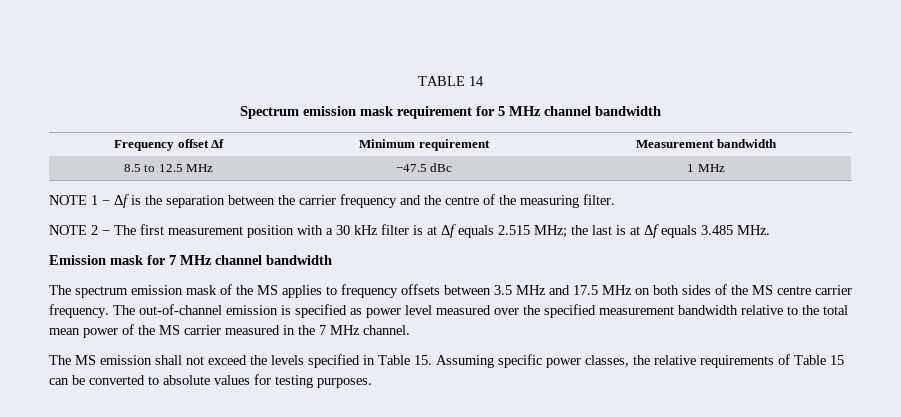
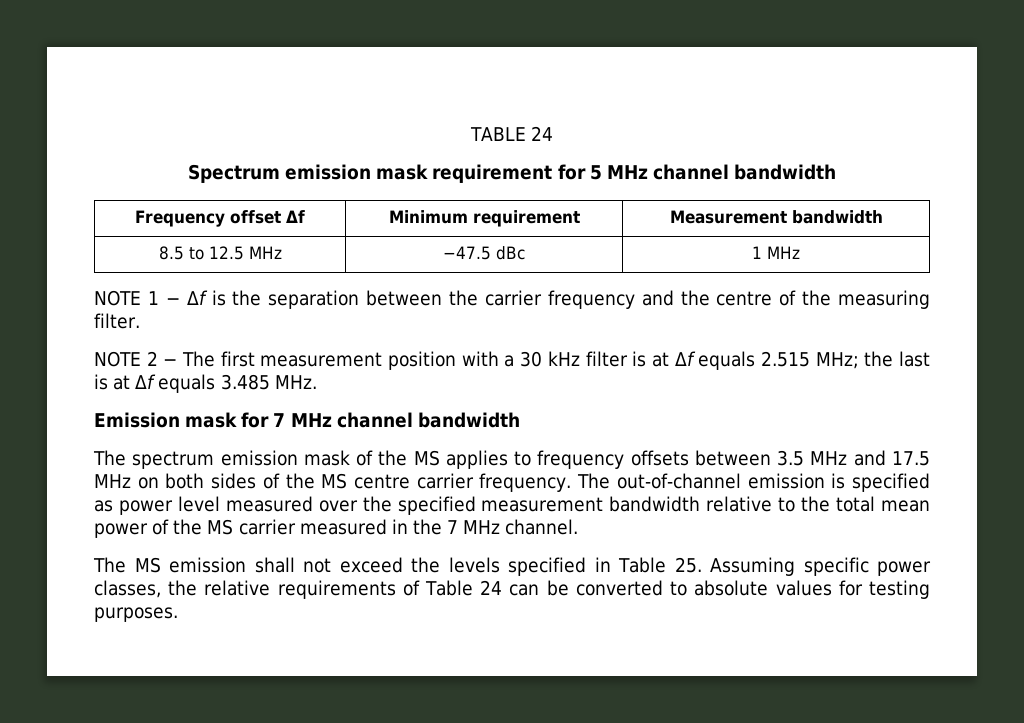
[469,76,484,86] 14 -> [531,126,554,141] 24
[414,355,432,365] 15. -> [674,557,702,573] 25.
[830,355,844,365] 15 -> [480,580,503,595] 24

